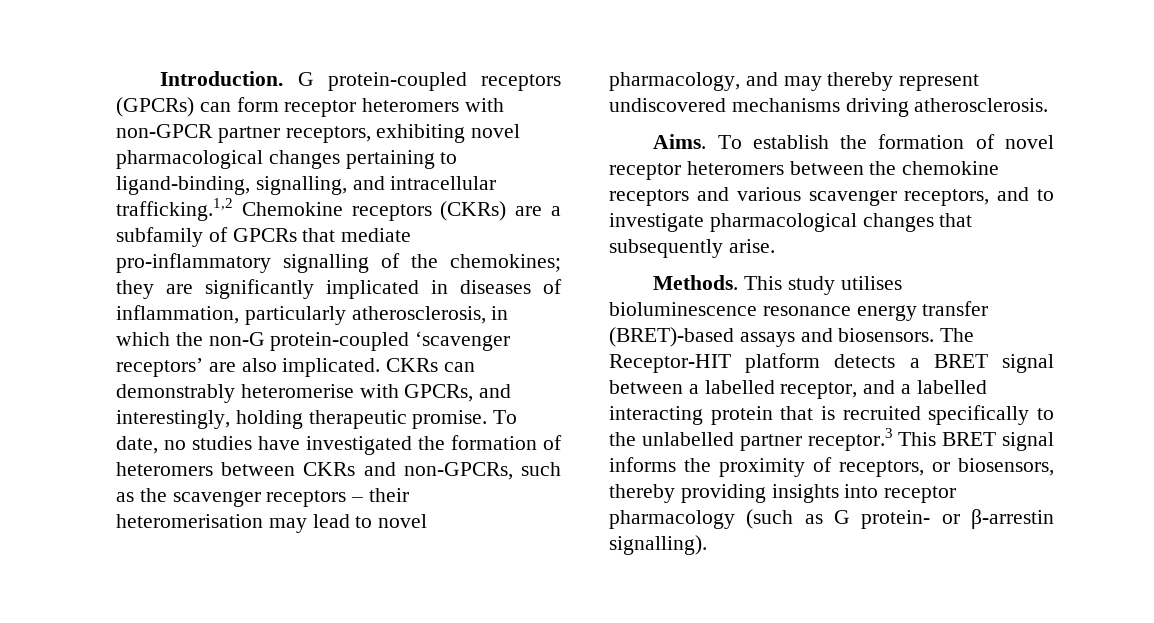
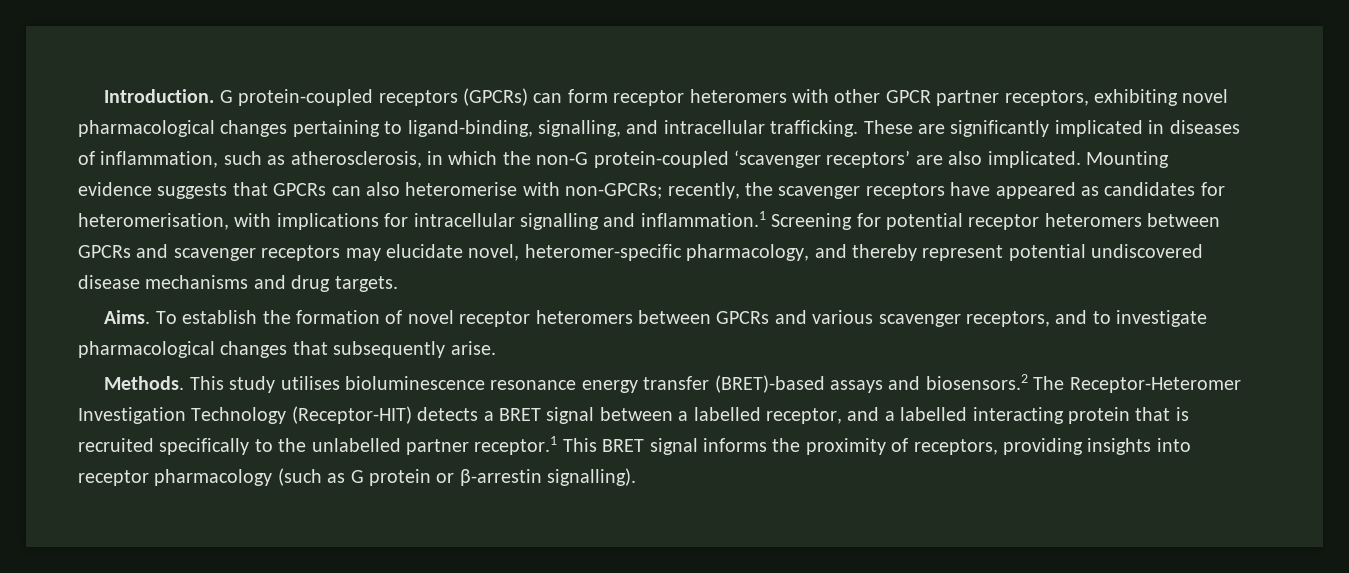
[116,124,213,138] non-GPCR -> [834,89,931,103] other GPCR
[116,198,561,221] [116,227,412,247] [116,253,561,273] [116,280,154,299] trafficking.1,2 Chemokine receptors (CKRs) are a subfamily of GPCRs that mediate pro-inflammatory signalling of the chemokines; they -> [770,120,913,137] trafficking. These
[244,306,346,325] particularly -> [223,151,286,165] such as
[386,358,476,372] [116,384,512,403] [116,410,518,429] [116,435,562,455] [116,462,561,480] [116,488,410,507] [116,514,428,533] CKRs can demonstrably heteromerise with GPCRs, and interestingly, holding therapeutic promise. To date, no studies have investigated the formation of heteromers between CKRs and non-GPCRs, such as the scavenger receptors – their heteromerisation may lead to novel -> [1085,151,1169,168] [78,182,1225,199] [78,211,1221,230] [78,244,682,261] Mounting evidence suggests that GPCRs can also heteromerise with non-GPCRs; recently, the scavenger receptors have appeared as candidates for heteromerisation, with implications for intracellular signalling and inflammation.1 Screening for potential receptor heteromers between GPCRs and scavenger receptors may elucidate novel, heteromer-specific
[783,76,822,91] may -> (847, 251) none
[609,98,1049,117] undiscovered mechanisms driving atherosclerosis. -> [1008,244,1204,261] [78,275,398,292] potential undiscovered disease mechanisms and drug targets.
[869,161,1000,175] [609,189,689,206] the chemokine receptors -> [716,311,770,324] GPCRs
[838,328,975,342] [609,353,821,373] biosensors. The Receptor-HIT platform -> [925,374,1241,393] [78,406,412,424] biosensors.2 The Receptor-Heteromer Investigation Technology (Receptor-HIT)
[807,428,893,451] receptor.3 -> [474,436,558,455] receptor.1
[932,458,1054,476] [609,484,675,503] or biosensors, thereby -> (998, 447) none
[861,510,931,529] protein- -> [369,469,431,486] protein

